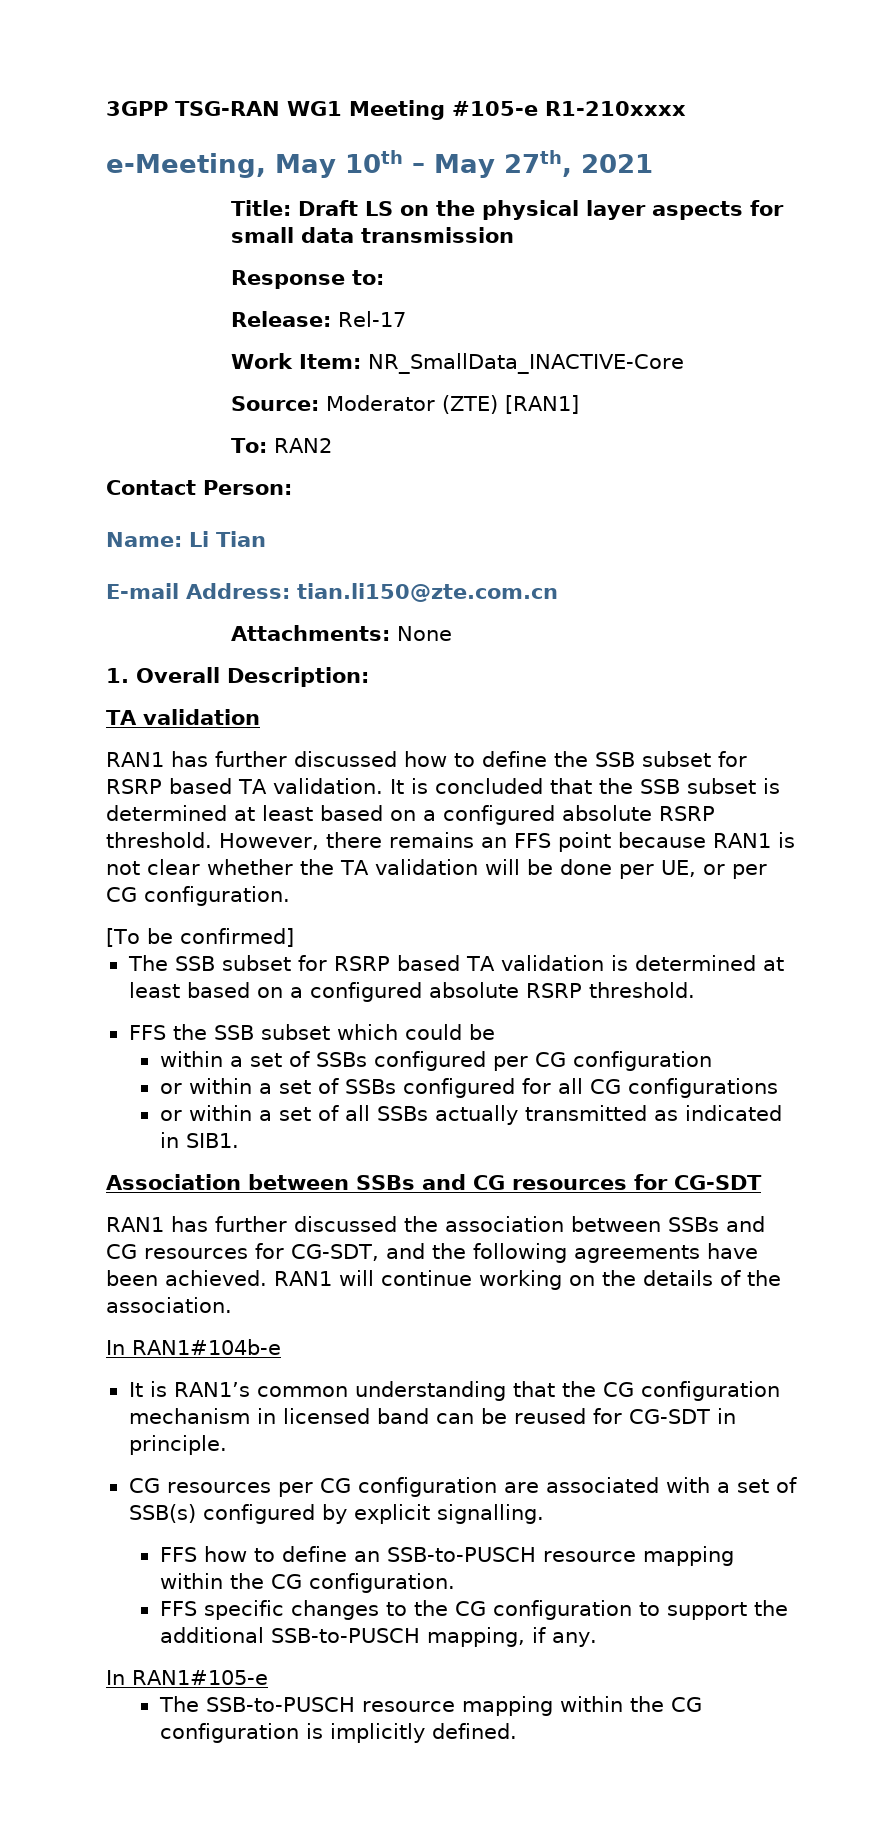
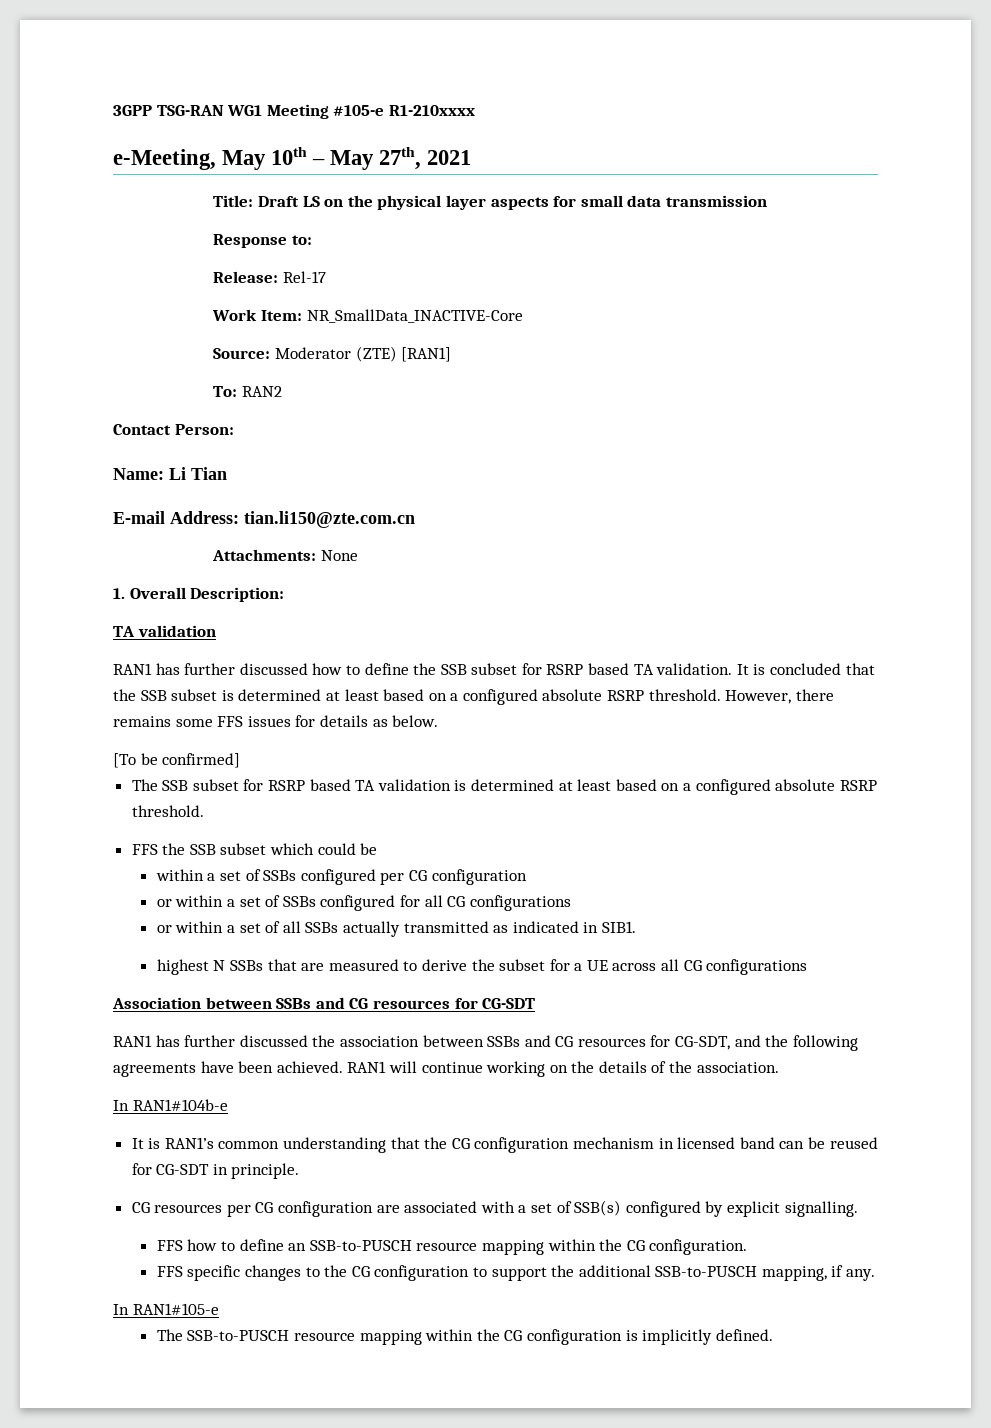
[481,832,795,852] [106,859,767,879] [106,886,290,906] an FFS point because RAN1 is not clear whether the TA validation will be done per UE, or per CG configuration. -> [175,715,439,727] some FFS issues for details as below.
(239, 1140) none -> [156,959,808,975] // highest N SSBs that are measured to derive the subset for a UE across all CG configurations

